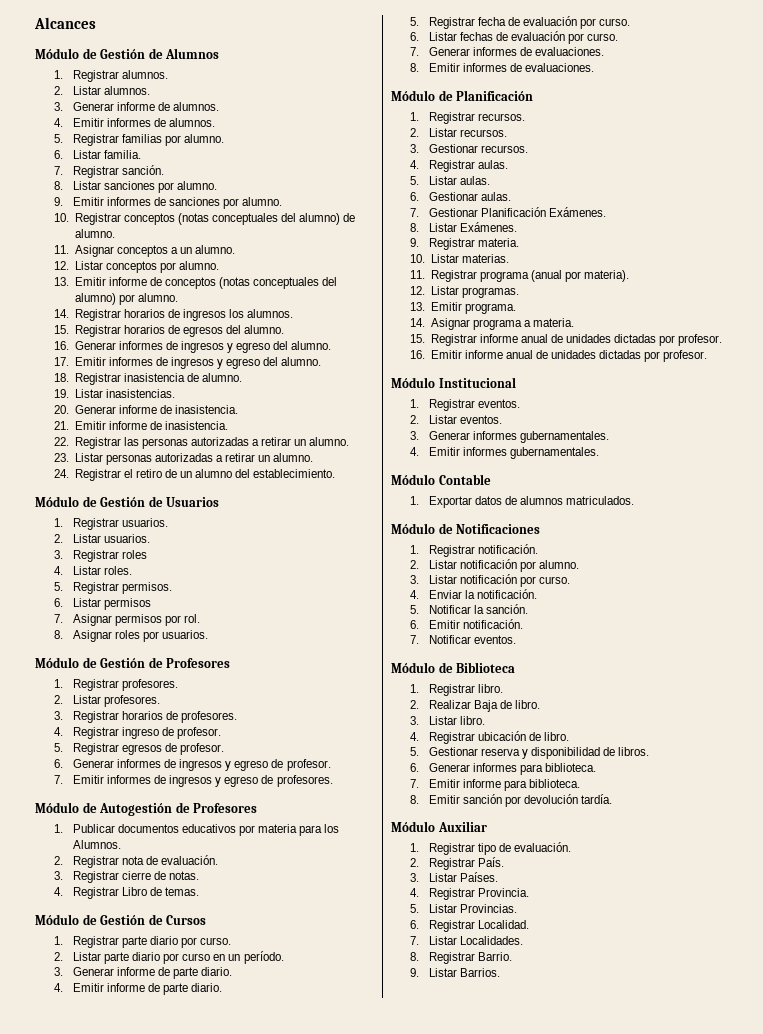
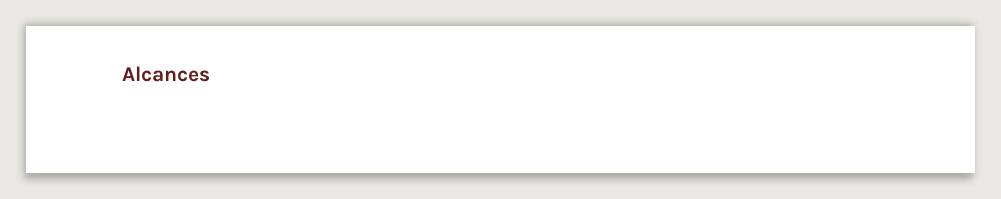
[35,48,220,59] [53,70,168,82] [53,86,150,95] [53,102,220,111] [53,118,216,127] [53,134,225,146] [53,150,141,159] [53,165,164,178] [53,181,218,193] [53,197,283,209] [53,213,356,225] [74,229,115,238] [53,245,236,257] [53,261,219,273] [53,277,338,289] [74,293,178,305] [53,309,294,321] [53,325,285,337] [53,341,332,353] [53,357,322,369] [53,373,242,385] [53,389,175,398] [53,405,238,414] [53,421,228,430] [53,437,350,449] [53,453,314,465] [53,469,336,481] [35,496,220,507] [53,518,168,530] [53,534,150,543] [53,550,147,562] [53,566,132,575] [53,582,172,594] [53,598,151,610] [53,614,201,626] [53,630,209,642] [35,657,231,668] [53,679,178,691] [53,695,160,707] [53,711,238,723] [53,727,222,739] [53,743,225,755] [53,759,331,771] [53,775,333,787] [35,802,258,816] [53,824,340,836] [72,840,121,849] [53,855,219,868] [53,871,200,883] [53,887,200,899] [35,914,207,925] [53,936,232,948] [53,951,284,964] [53,967,233,979] [53,983,223,995] [409,16,631,29] [409,31,619,44] [409,47,605,56] [409,63,595,72] [391,90,534,101] [409,112,525,124] [409,128,507,137] [409,144,528,153] [409,160,508,172] [409,176,490,185] [409,192,511,201] [409,207,607,217] [409,222,517,232] [409,238,519,250] [409,254,509,263] [409,270,630,282] [409,286,519,298] [409,302,516,314] [409,318,574,330] [409,334,723,346] [409,350,708,362] [391,377,516,388] [409,399,520,411] [409,415,502,424] [409,431,610,443] [409,447,600,459] [391,474,491,485] [409,496,635,508] [391,523,541,534] [409,544,538,557] [409,559,580,572] [409,574,571,587] [409,589,538,599] [409,604,529,614] [409,619,523,629] [409,635,516,644] [391,662,516,673] [409,684,503,696] [409,700,541,712] [409,716,485,725] [409,731,570,744] [409,747,650,759] [409,763,597,775] [409,779,581,791] [409,794,613,807] [391,821,487,832] [409,842,572,855] [409,857,504,870] [409,872,498,882] [409,888,529,900] [409,904,517,913] [409,920,529,932] [409,936,523,945] [409,952,512,964] [409,968,500,977] // Módulo de Gestión de Alumnos // 1. Registrar alumnos. // 2. Listar alumnos. // 3. Generar informe de alumnos. // 4. Emitir informes de alumnos. // 5. Registrar familias por alumno. // 6. Listar familia. // 7. Registrar sanción. // 8. Listar sanciones por alumno. // 9. Emitir informes de sanciones por alumno. // 10. Registrar conceptos (notas conceptuales del alumno) de alumno. // 11. Asignar conceptos a un alumno. // 12. Listar conceptos por alumno. // 13. Emitir informe de conceptos (notas conceptuales del alumno) por alumno. // 14. Registrar horarios de ingresos los alumnos. // 15. Registrar horarios de egresos del alumno. // 16. Generar informes de ingresos y egreso del alumno. // 17. Emitir informes de ingresos y egreso del alumno. // 18. Registrar inasistencia de alumno. // 19. Listar inasistencias. // 20. Generar informe de inasistencia. // 21. Emitir informe de inasistencia. // 22. Registrar las personas autorizadas a retirar un alumno. // 23. Listar personas autorizadas a retirar un alumno. // 24. Registrar el retiro de un alumno del establecimiento. // Módulo de Gestión de Usuarios // 1. Registrar usuarios. // 2. Listar usuarios. // 3. Registrar roles // 4. Listar roles. // 5. Registrar permisos. // 6. Listar permisos // 7. Asignar permisos por rol. // 8. Asignar roles por usuarios. // Módulo de Gestión de Profesores // 1. Registrar profesores. // 2. Listar profesores. // 3. Registrar horarios de profesores. // 4. Registrar ingreso de profesor. // 5. Registrar egresos de profesor. // 6. Generar informes de ingresos y egreso de profesor. // 7. Emitir informes de ingresos y egreso de profesores. // Módulo de Autogestión de Profesores // 1. Publicar documentos educativos por materia para los Alumnos. // 2. Registrar nota de evaluación. // 3. Registrar cierre de notas. // 4. Registrar Libro de temas. // Módulo de Gestión de Cursos // 1. Registrar parte diario por curso. // 2. Listar parte diario por curso en un período. // 3. Generar informe de parte diario. // 4. Emitir informe de parte diario. // 5. Registrar fecha de evaluación por curso. // 6. Listar fechas de evaluación por curso. // 7. Generar informes de evaluaciones. // 8. Emitir informes de evaluaciones. // Módulo de Planificación // 1. Registrar recursos. // 2. Listar recursos. // 3. Gestionar recursos. // 4. Registrar aulas. // 5. Listar aulas. // 6. Gestionar aulas. // 7. Gestionar Planificación Exámenes. // 8. Listar Exámenes. // 9. Registrar materia. // 10. Listar materias. // 11. Registrar programa (anual por materia). // 12. Listar programas. // 13. Emitir programa. // 14. Asignar programa a materia. // 15. Registrar informe anual de unidades dictadas por profesor. // 16. Emitir informe anual de unidades dictadas por profesor. // Módulo Institucional // 1. Registrar eventos. // 2. Listar eventos. // 3. Generar informes gubernamentales. // 4. Emitir informes gubernamentales. // Módulo Contable // 1. Exportar datos de alumnos matriculados. // Módulo de Notificaciones // 1. Registrar notificación. // 2. Listar notificación por alumno. // 3. Listar notificación por curso. // 4. Enviar la notificación. // 5. Notificar la sanción. // 6. Emitir notificación. // 7. Notificar eventos. // Módulo de Biblioteca // 1. Registrar libro. // 2. Realizar Baja de libro. // 3. Listar libro. // 4. Registrar ubicación de libro. // 5. Gestionar reserva y disponibilidad de libros. // 6. Generar informes para biblioteca. // 7. Emitir informe para biblioteca. // 8. Emitir sanción por devolución tardía. // Módulo Auxiliar // 1. Registrar tipo de evaluación. // 2. Registrar País. // 3. Listar Países. // 4. Registrar Provincia. // 5. Listar Provincias. // 6. Registrar Localidad. // 7. Listar Localidades. // 8. Registrar Barrio. // 9. Listar Barrios. -> (210, 74) none

